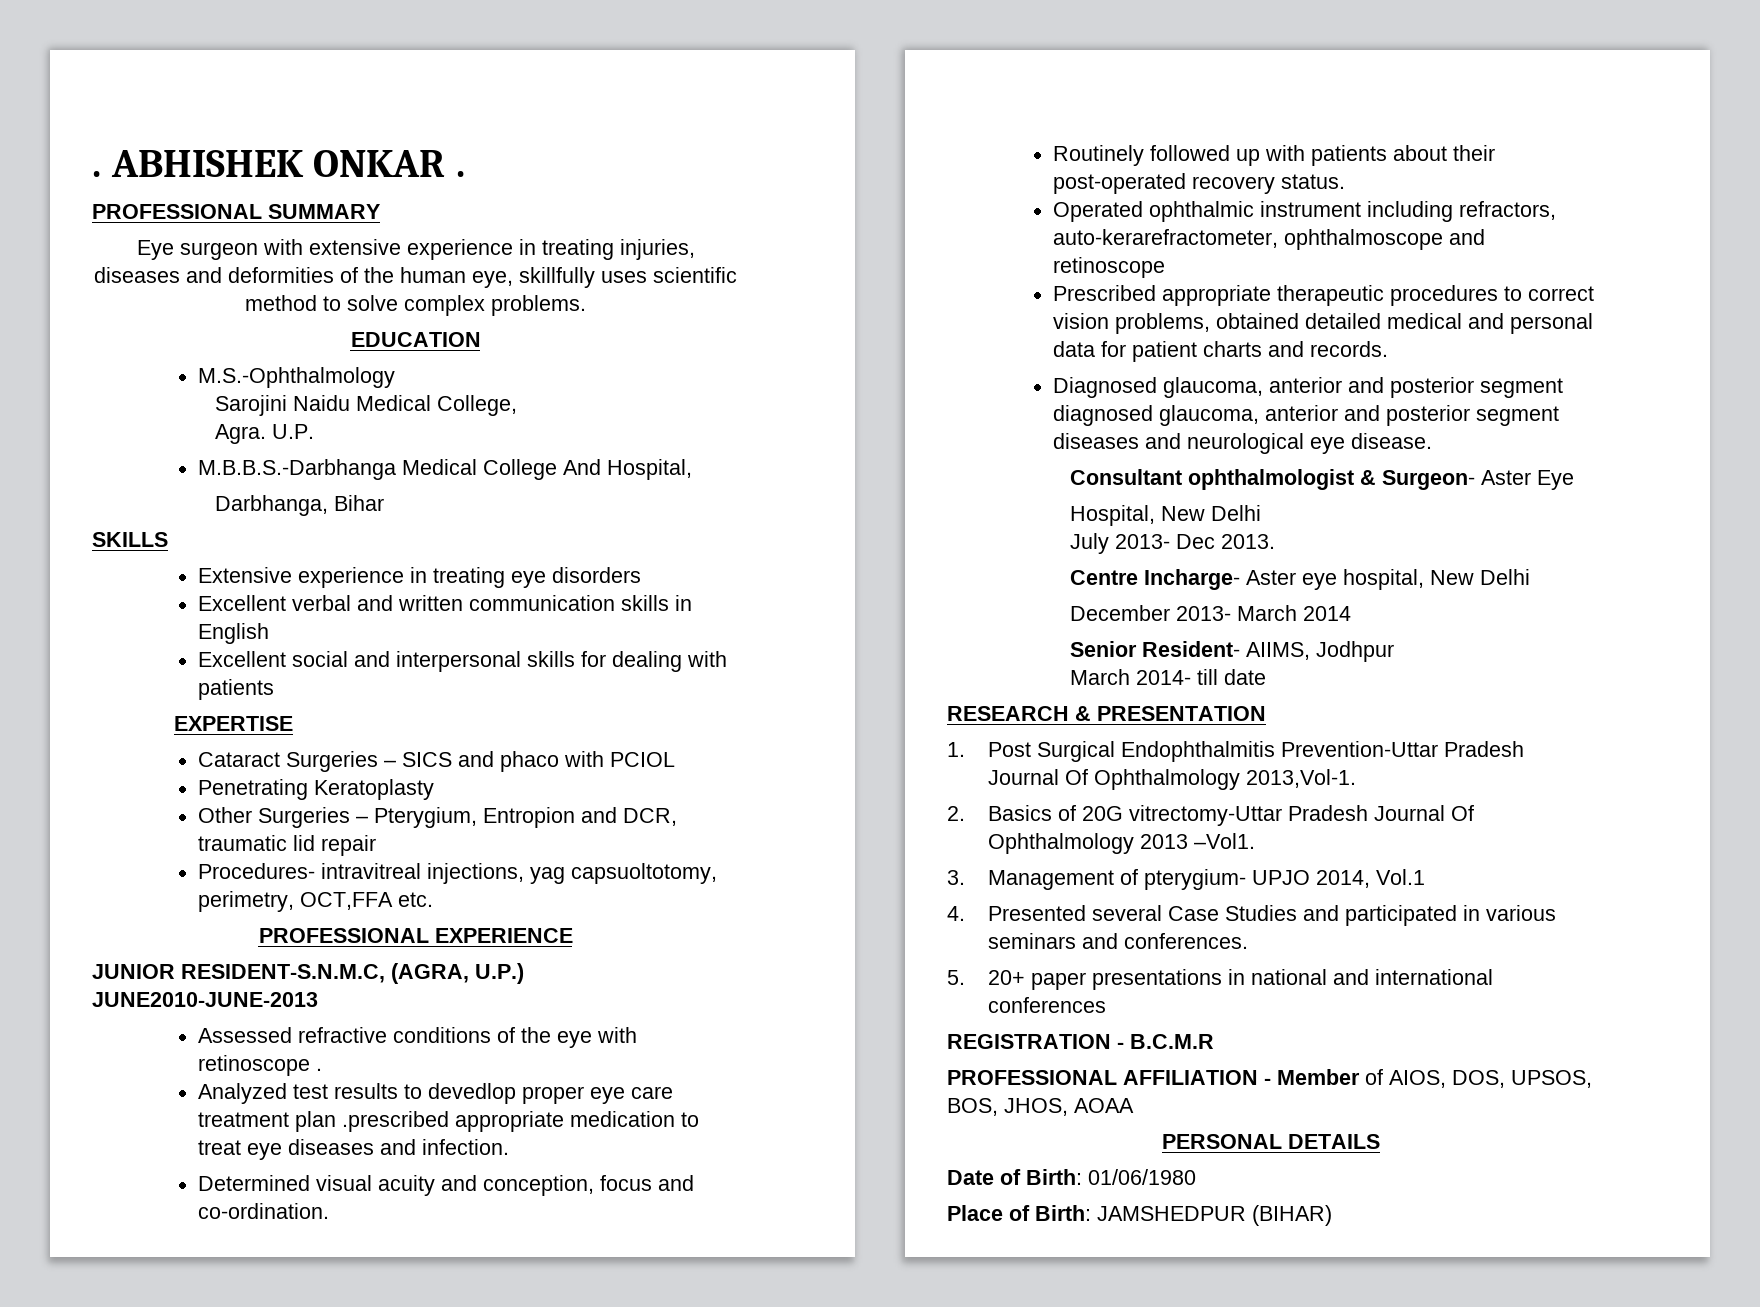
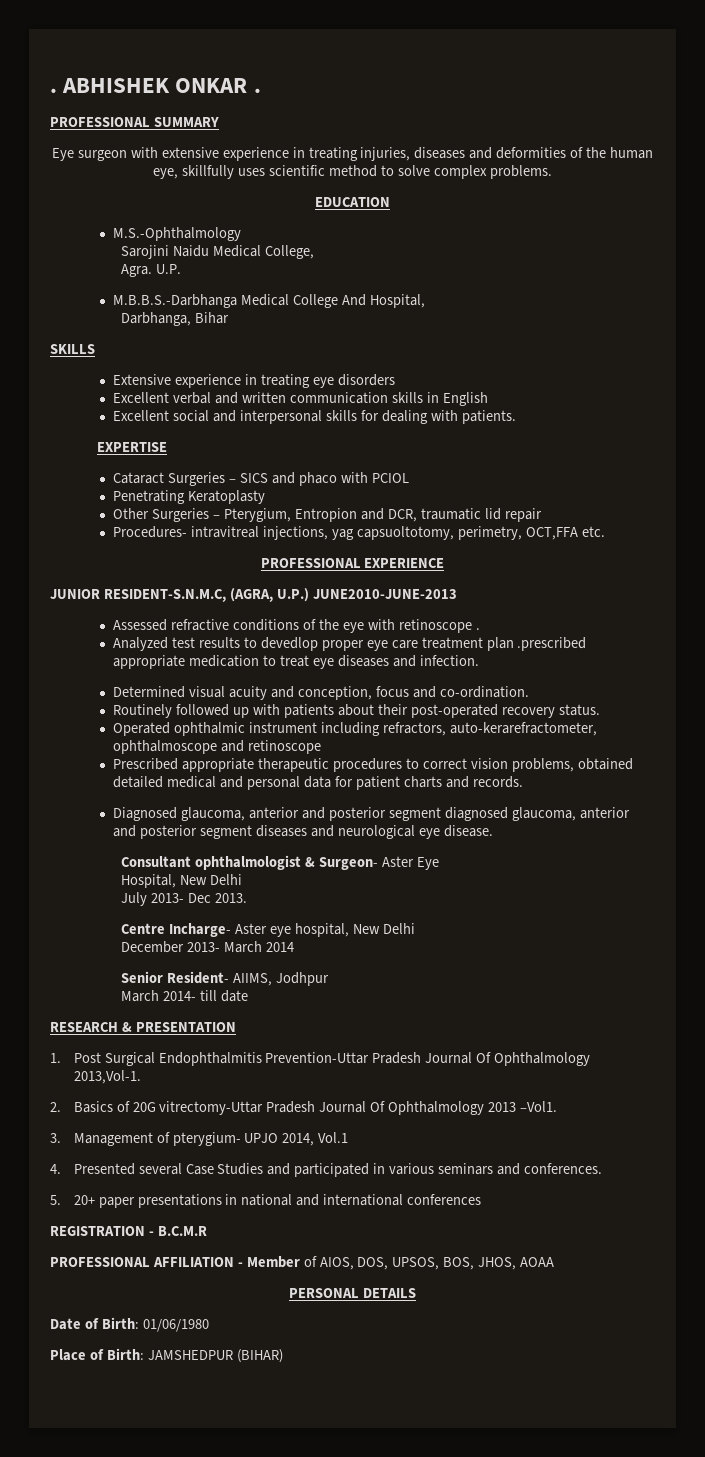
[197,679,274,700] patients -> [461,410,516,424] patients.

